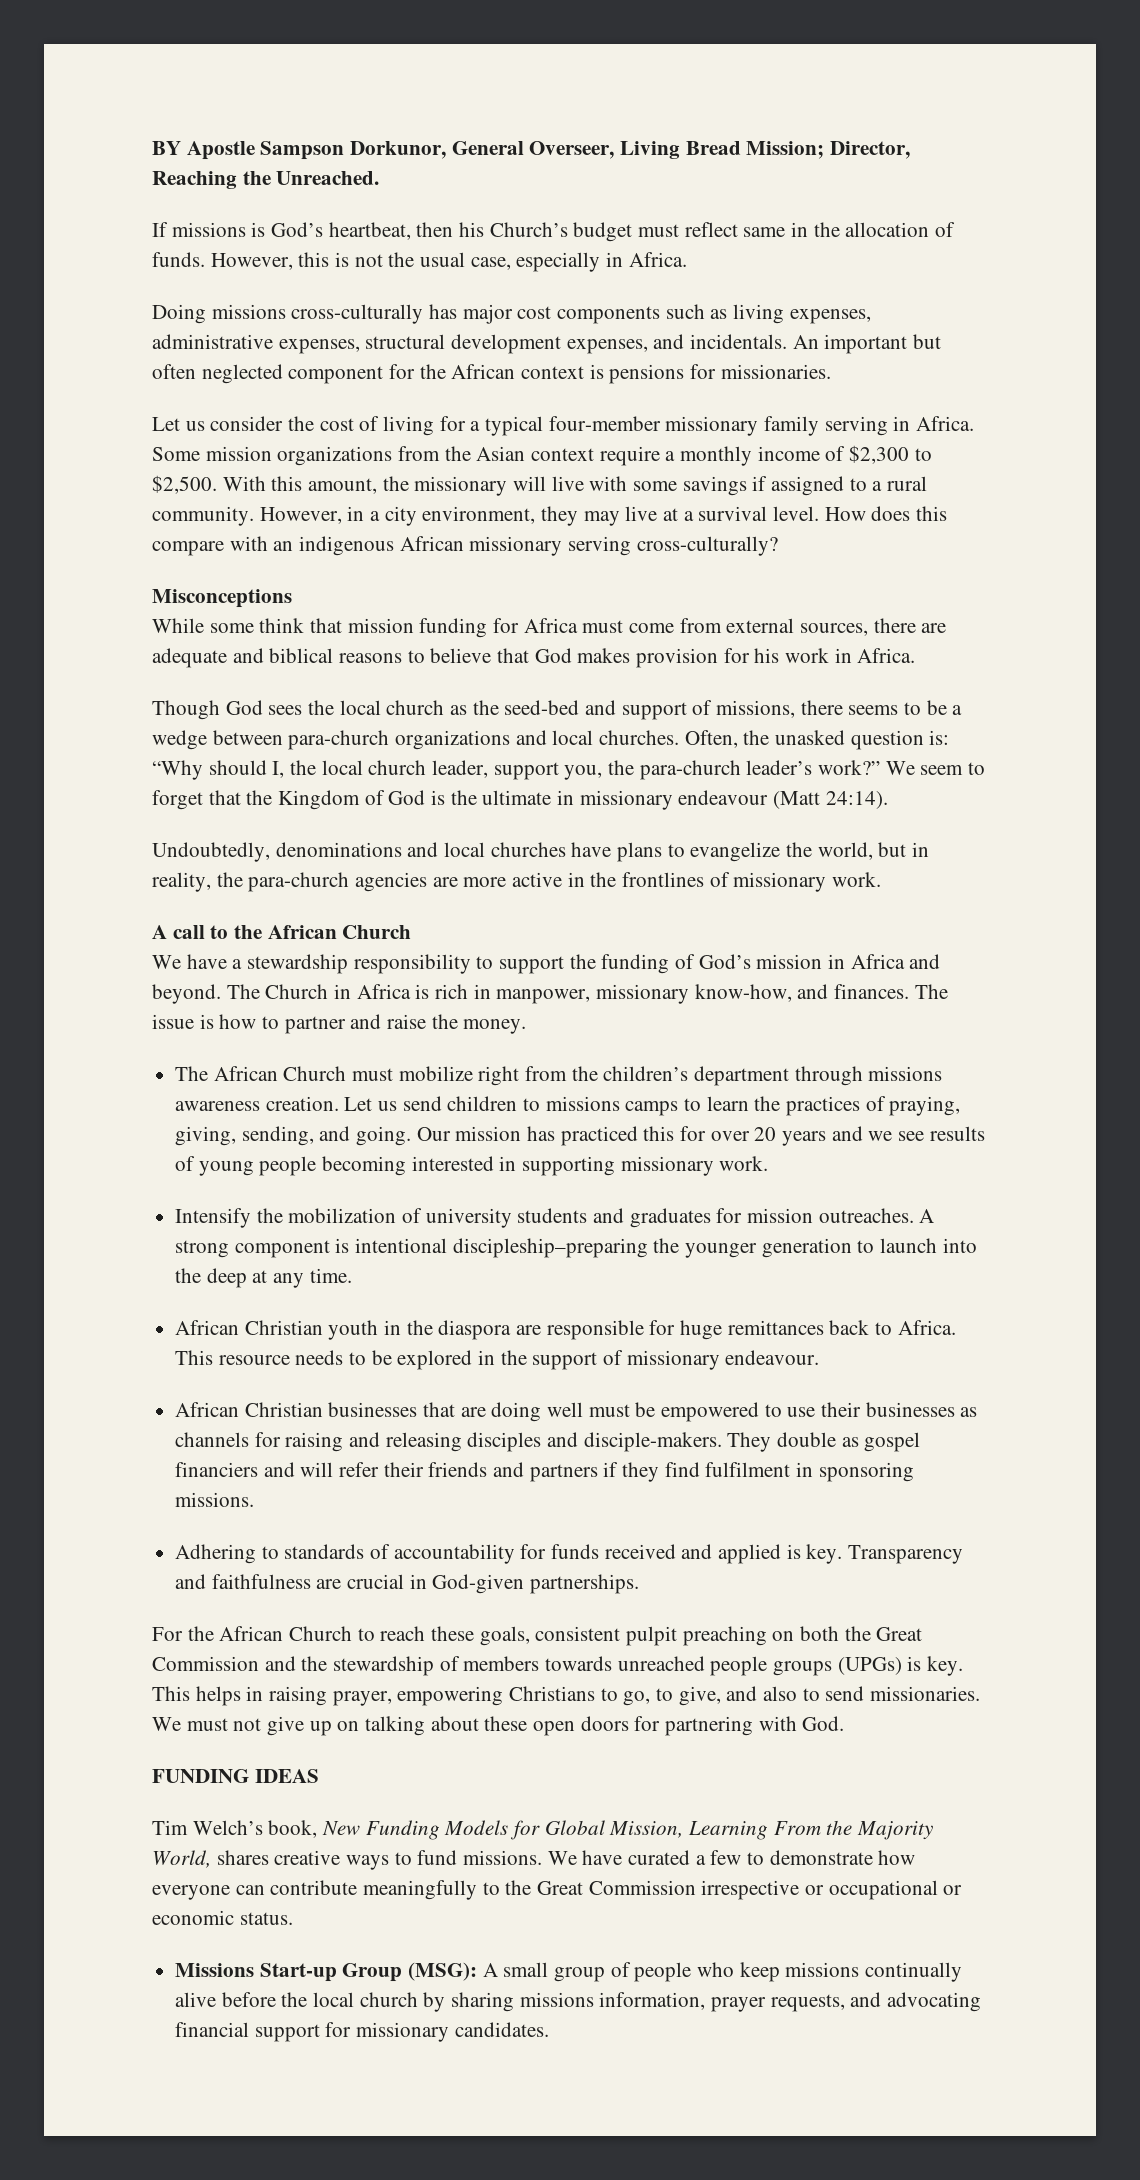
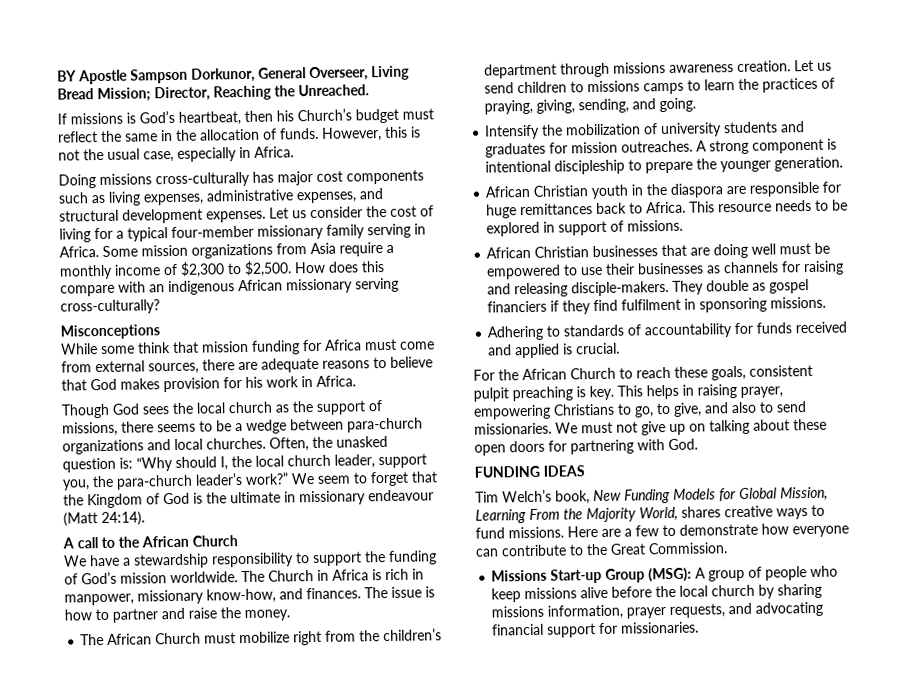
(738, 229) none -> [101,130,122,142] the
(360, 346) none -> [359,188,384,200] and
[566,334,942,354] [152,364,831,384] expenses, and incidentals. An important but often neglected component for the African context is pensions for missionaries. // -> [206,210,266,223] expenses.
[444,446,595,461] the Asian context -> [310,242,336,255] Asia
[222,476,928,496] [152,506,820,526] With this amount, the missionary will live with some savings if assigned to a rural community. However, in a city environment, they may live at a survival level. -> (292, 268) none
[232,648,334,663] and biblical -> (319, 365) none
[504,700,617,715] seed-bed and -> (314, 407) none
[152,842,930,862] [152,872,882,892] // Undoubtedly, denominations and local churches have plans to evangelize the world, but in reality, the para-church agencies are more active in the frontlines of missionary work. -> (145, 519) none
[828,954,941,969] [152,984,221,1004] in Africa and beyond. -> [170,571,238,584] worldwide.
[416,1126,985,1146] [175,1156,769,1176] Our mission has practiced this for over 20 years and we see results of young people becoming interested in supporting missionary work. -> (697, 105) none
[452,1238,977,1258] [175,1268,352,1288] discipleship–preparing the younger generation to launch into the deep at any time. -> [554,156,844,175] discipleship to prepare the younger generation.
[500,1350,820,1370] the support of missionary endeavour. -> [558,219,684,236] support of missions.
[467,1432,579,1452] disciples and -> (569, 290) none
[263,1462,598,1482] and will refer their friends and partners -> (548, 306) none
[806,1544,964,1564] [175,1574,640,1594] key. Transparency and faithfulness are crucial in God-given partnerships. -> [576,342,621,355] crucial.
[772,1626,923,1641] [152,1656,902,1676] on both the Great Commission and the stewardship of members towards unreached people groups (UPGs) -> (573, 394) none
[547,1850,691,1865] We have curated -> [567,526,621,538] Here are
[363,1880,478,1900] meaningfully -> (567, 550) none
[588,1880,963,1900] [152,1910,293,1925] Commission irrespective or occupational or economic status. -> [648,542,728,555] Commission.
[503,1962,549,1977] small -> (707, 573) none
[865,1962,963,1982] continually -> (578, 593) none
[356,2022,549,2042] missionary candidates. -> [621,621,700,634] missionaries.

